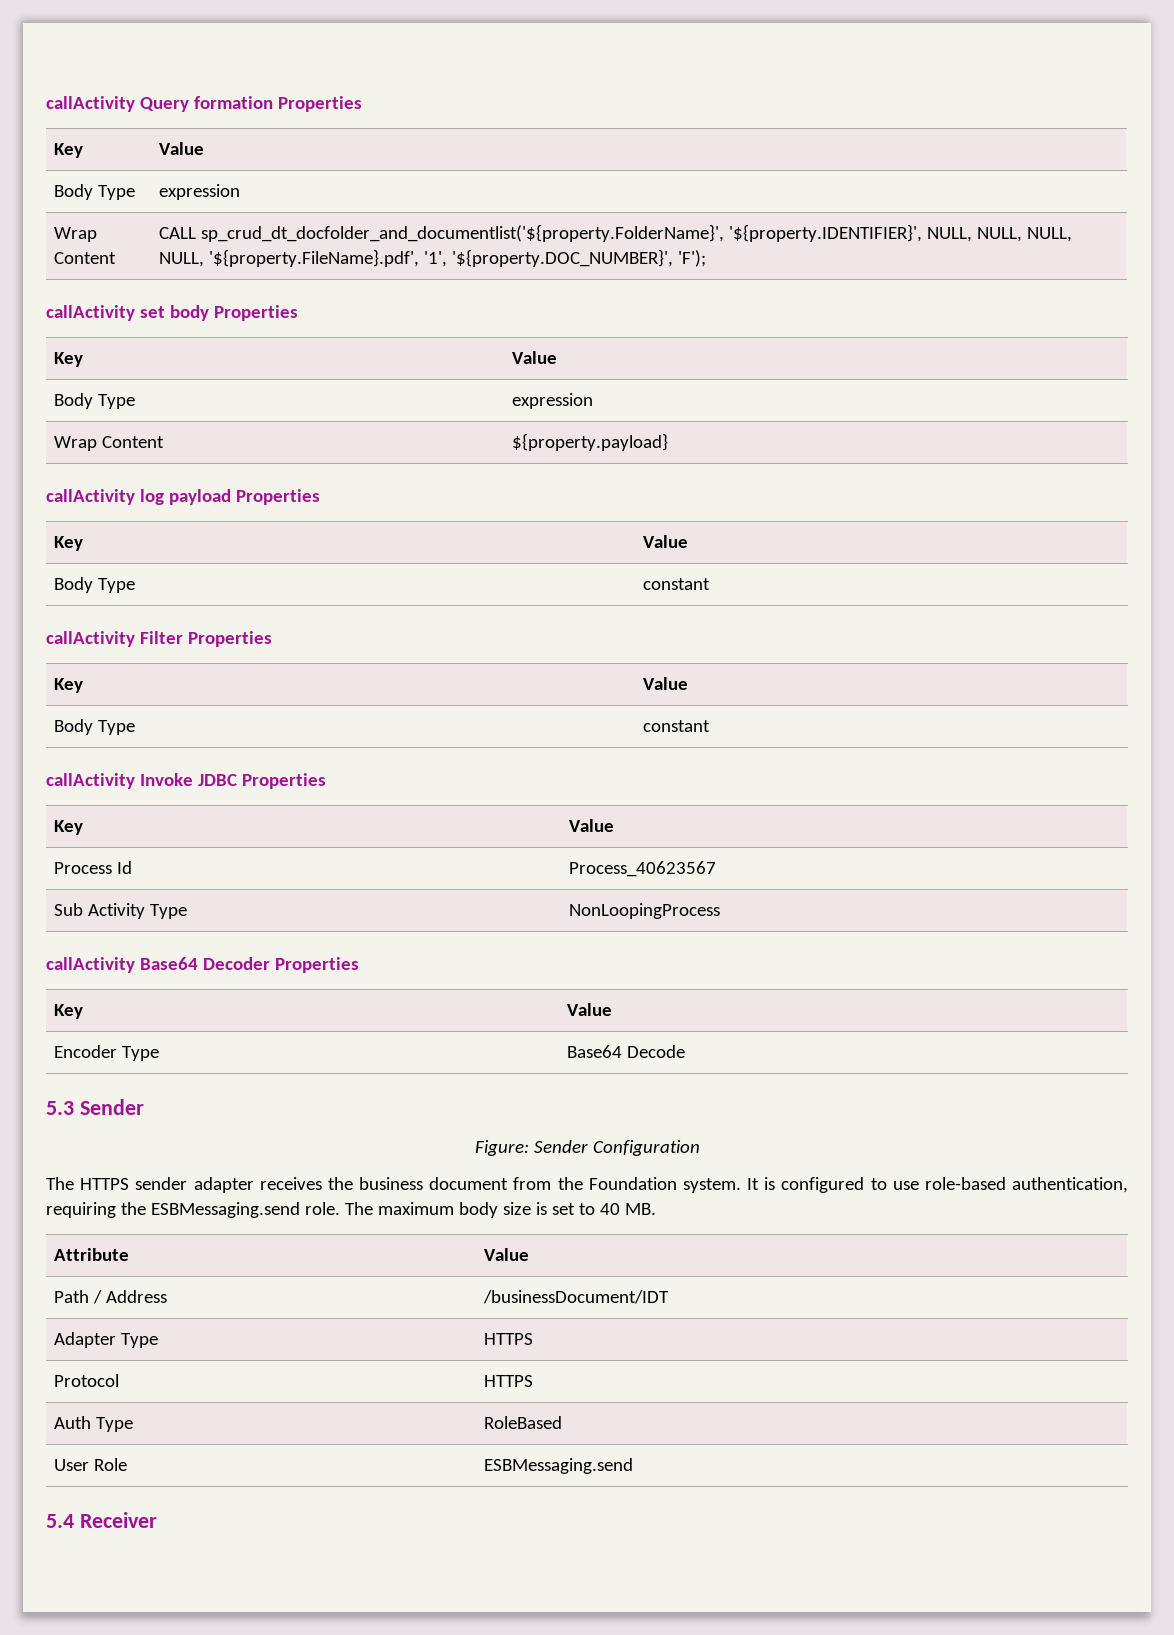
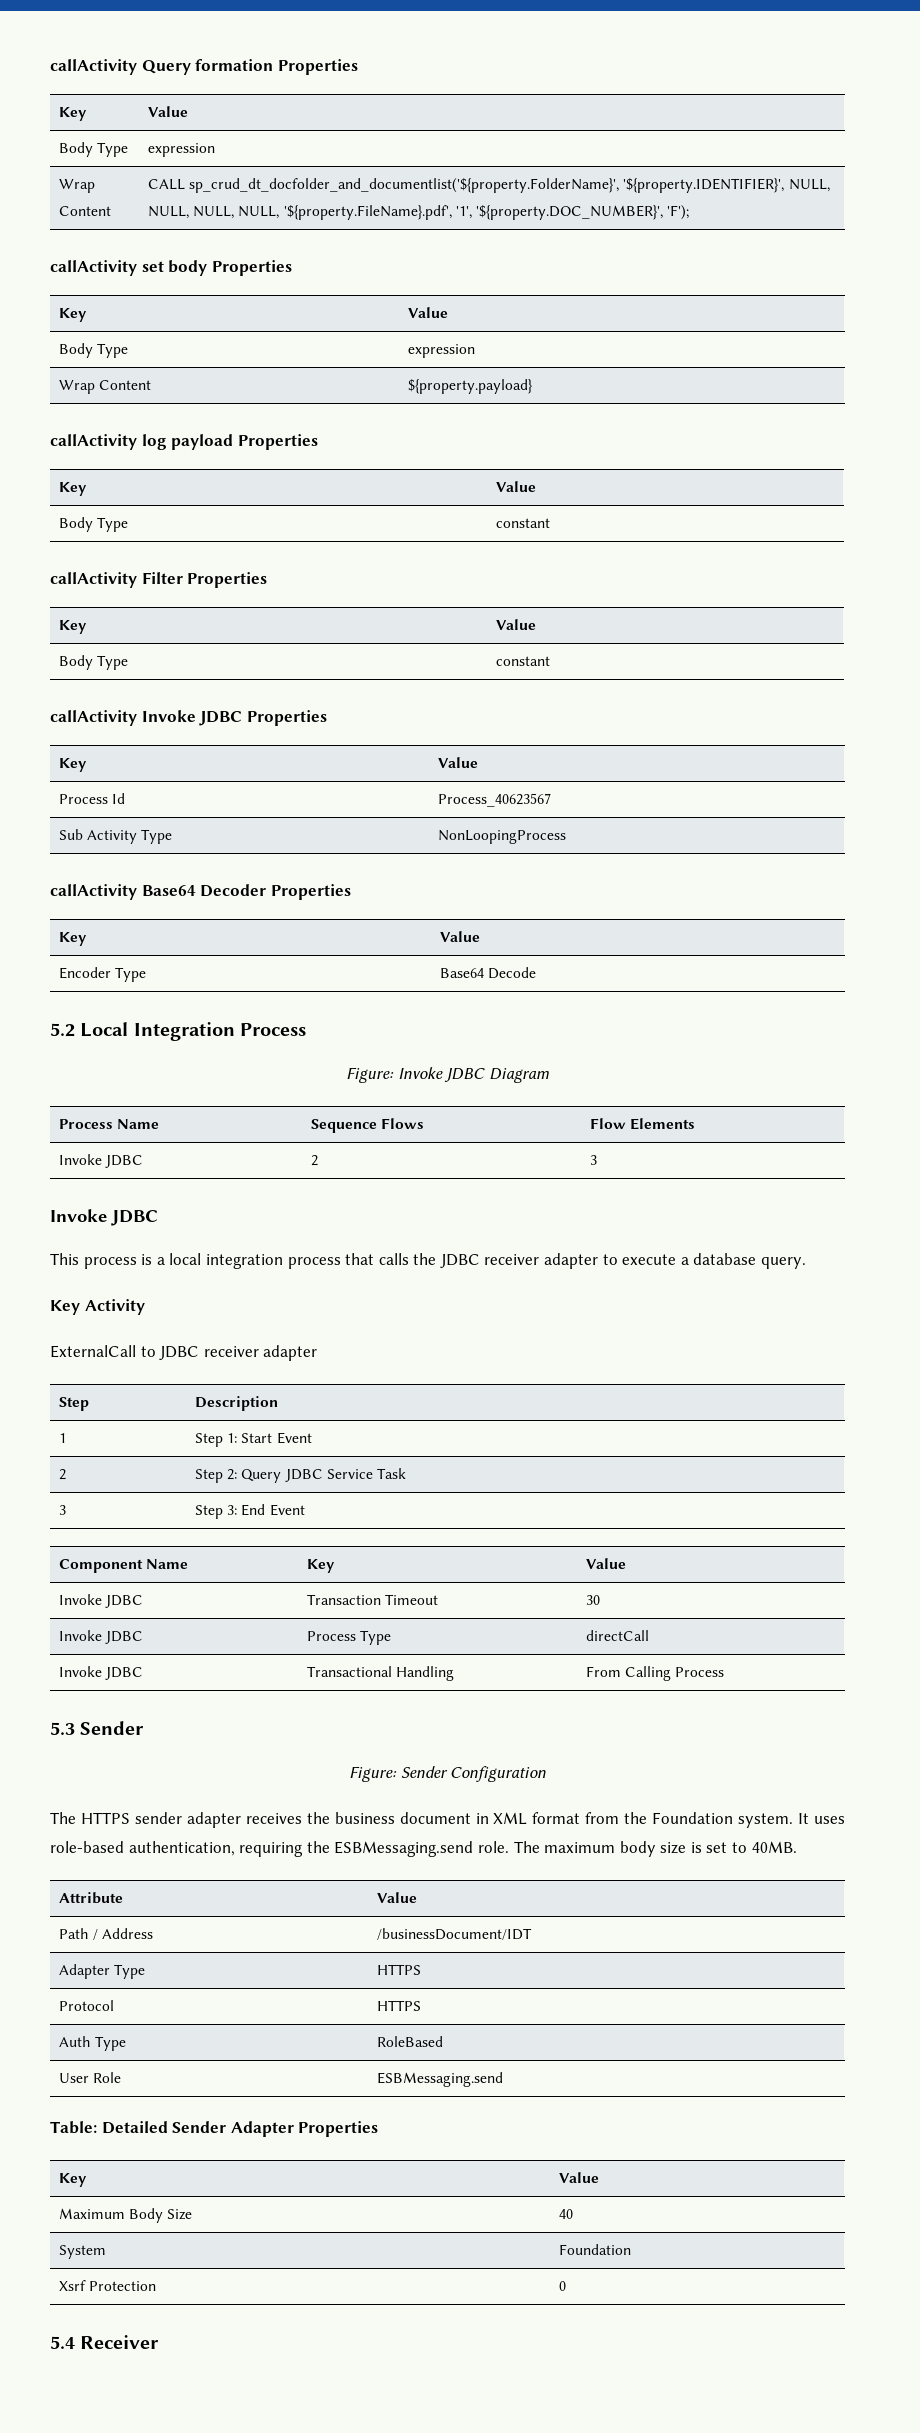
(685, 1051) none -> [50,1022,307,1041] [346,1067,549,1083] [59,1119,160,1129] [311,1118,425,1133] [590,1118,696,1130] [59,1154,144,1168] [311,1155,319,1166] [590,1155,598,1165] [50,1209,158,1226] [50,1253,807,1269] [50,1299,145,1315] [50,1345,318,1361] [59,1397,90,1411] [195,1396,279,1411] [59,1433,67,1443] [195,1432,312,1447] [59,1469,67,1480] [195,1468,406,1483] [59,1505,67,1515] [195,1504,305,1519] [59,1559,189,1573] [307,1559,336,1573] [586,1558,627,1569] [59,1594,144,1608] [307,1594,439,1605] [586,1595,601,1605] [59,1630,144,1644] [307,1630,392,1645] [586,1630,650,1641] [59,1666,144,1680] [307,1666,455,1681] [586,1666,725,1681] // 5.2 Local Integration Process // Figure: Invoke JDBC Diagram // Process Name | Sequence Flows | Flow Elements // Invoke JDBC | 2 | 3 // Invoke JDBC // This process is a local integration process that calls the JDBC receiver adapter to execute a database query. // Key Activity // ExternalCall to JDBC receiver adapter // Step | Description // 1 | Step 1: Start Event // 2 | Step 2: Query JDBC Service Task // 3 | Step 3: End Event // Component Name | Key | Value // Invoke JDBC | Transaction Timeout | 30 // Invoke JDBC | Process Type | directCall // Invoke JDBC | Transactional Handling | From Calling Process
(509, 1183) none -> [475,1812,581,1825] in XML format
[764,1177,919,1193] is configured to use -> [814,1816,845,1824] uses
[599,1203,656,1215] 40 MB. -> [751,1841,797,1853] 40MB.
(633, 1466) none -> [50,2121,379,2137] [59,2173,88,2187] [559,2172,600,2183] [59,2208,193,2223] [559,2209,574,2219] [59,2245,107,2259] [559,2244,632,2255] [59,2280,157,2291] [559,2281,567,2291] // Table: Detailed Sender Adapter Properties // Key | Value // Maximum Body Size | 40 // System | Foundation // Xsrf Protection | 0

